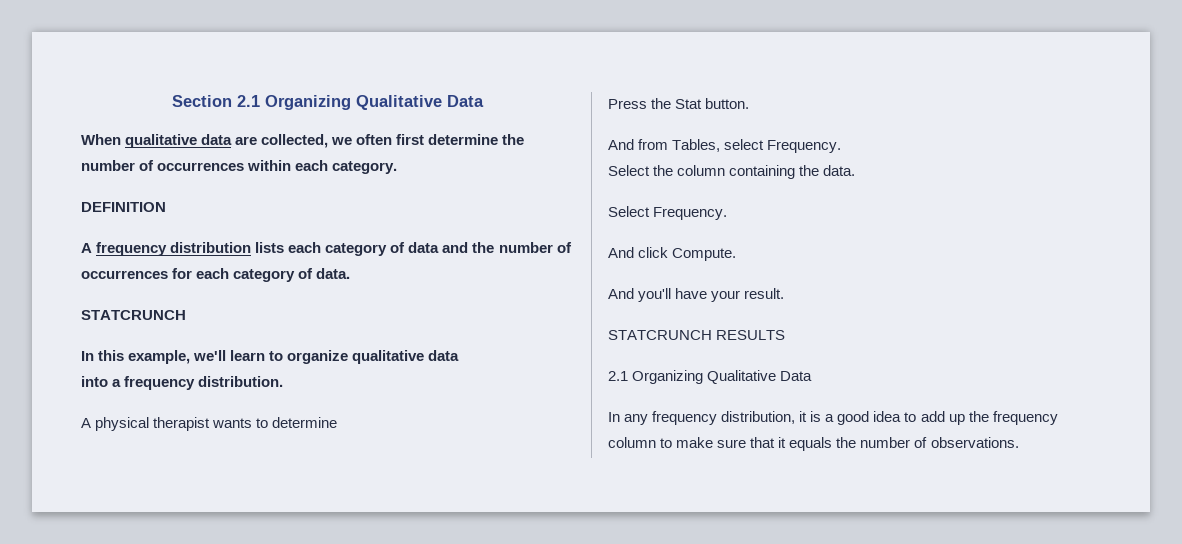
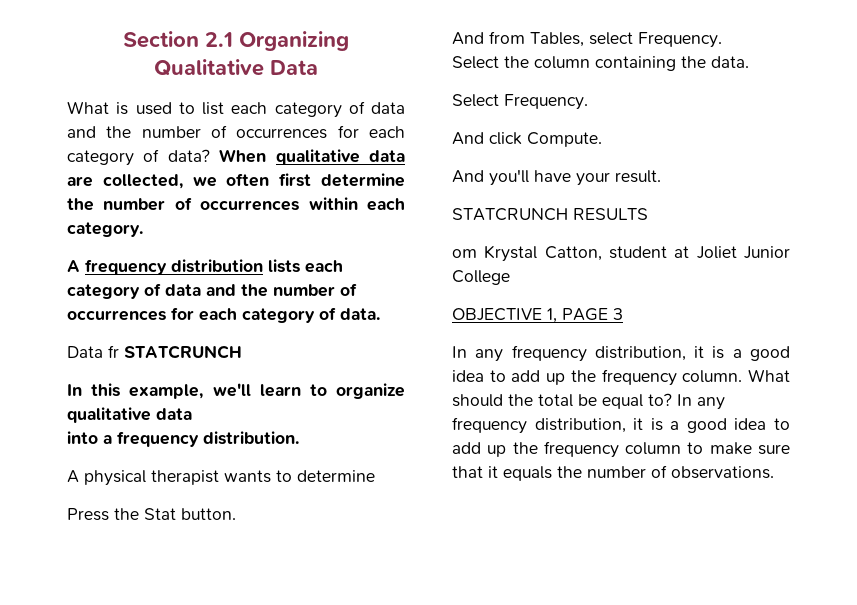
(484, 101) none -> [67,101,405,118] [67,125,405,139] [67,149,210,166] What is used to list each category of data and the number of occurrences for each category of data?
[81,202,166,212] // DEFINITION -> (143, 229) none
(351, 273) none -> [67,345,119,358] Data fr
[608,370,813,384] 2.1 Organizing Qualitative Data // -> [452,245,790,262] [452,270,510,285] [452,308,623,323] [452,345,790,362] [452,369,790,386] [452,393,672,409] om Krystal Catton, student at Joliet Junior College // OBJECTIVE 1, PAGE 3 // In any frequency distribution, it is a good idea to add up the frequency column. What should the total be equal to?

